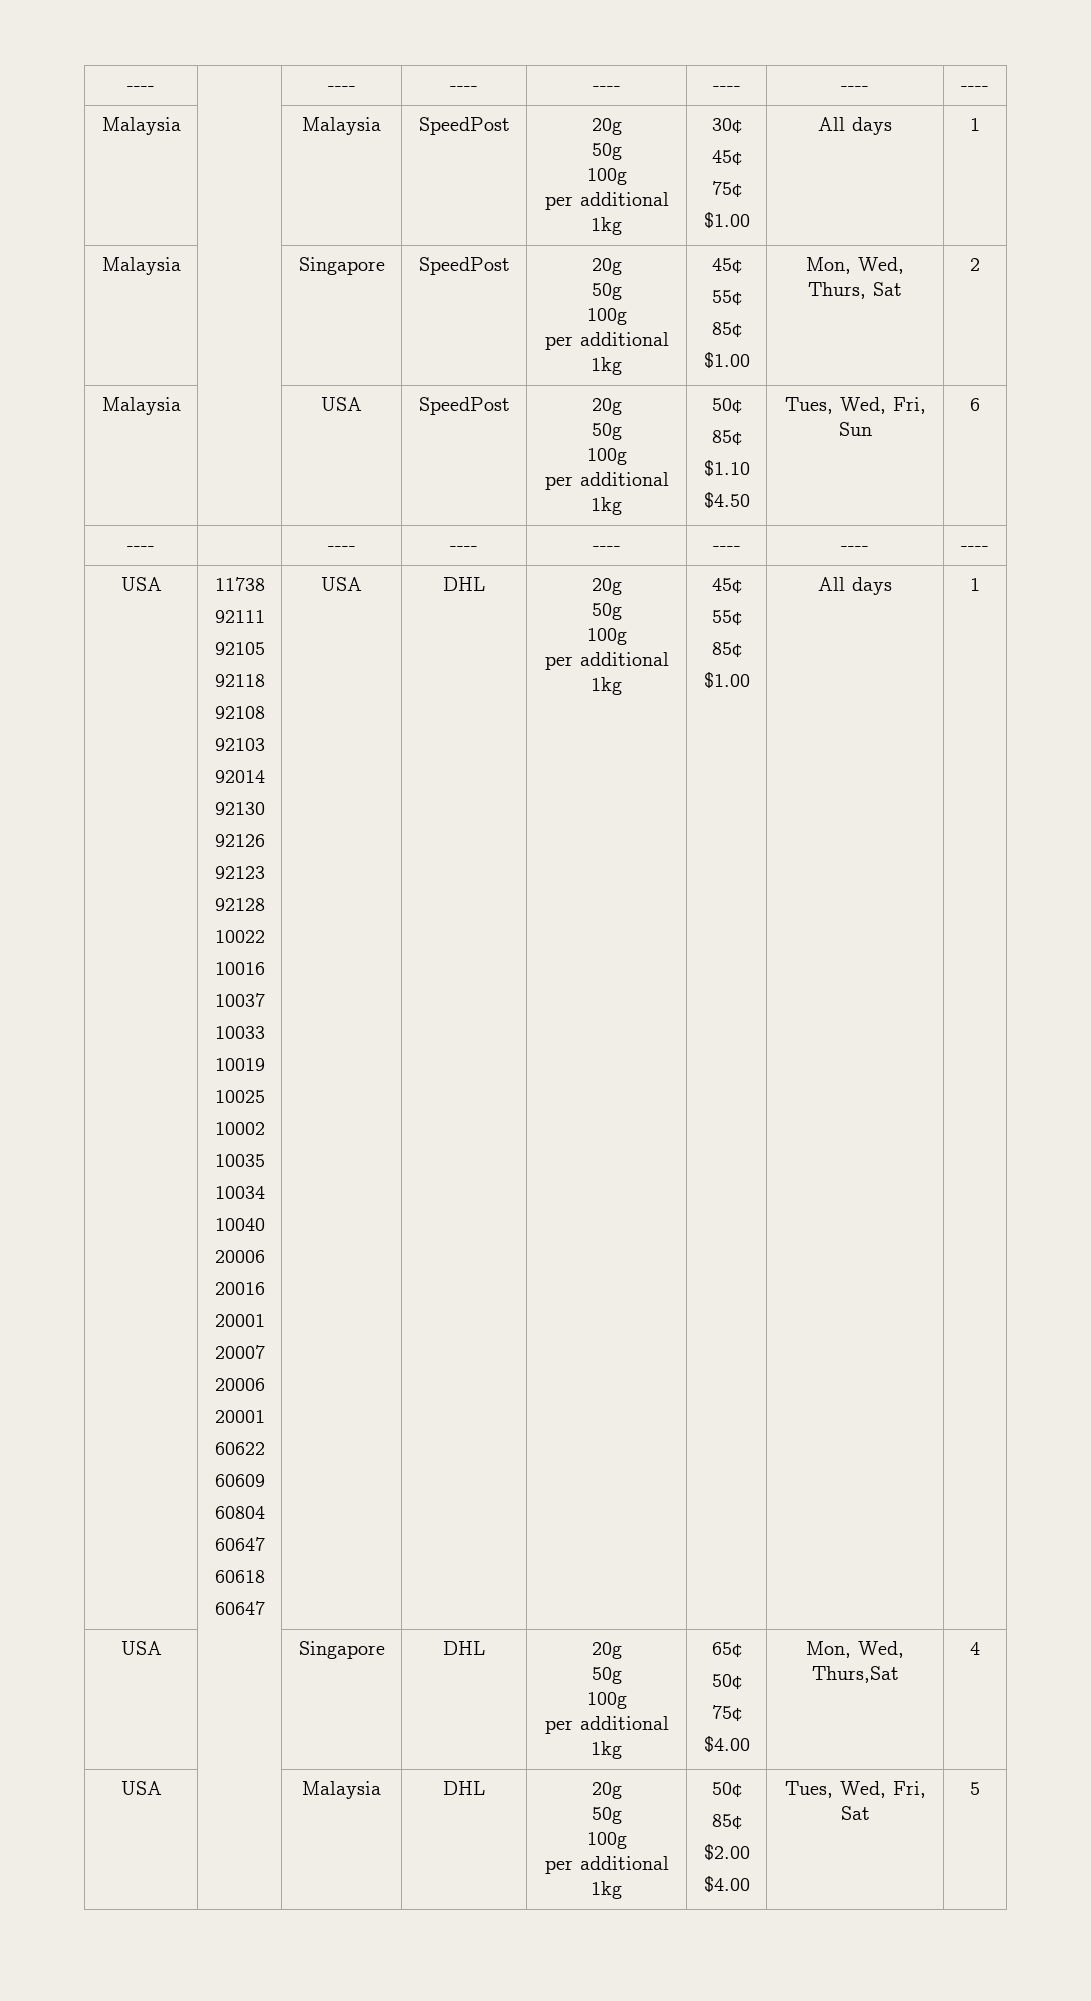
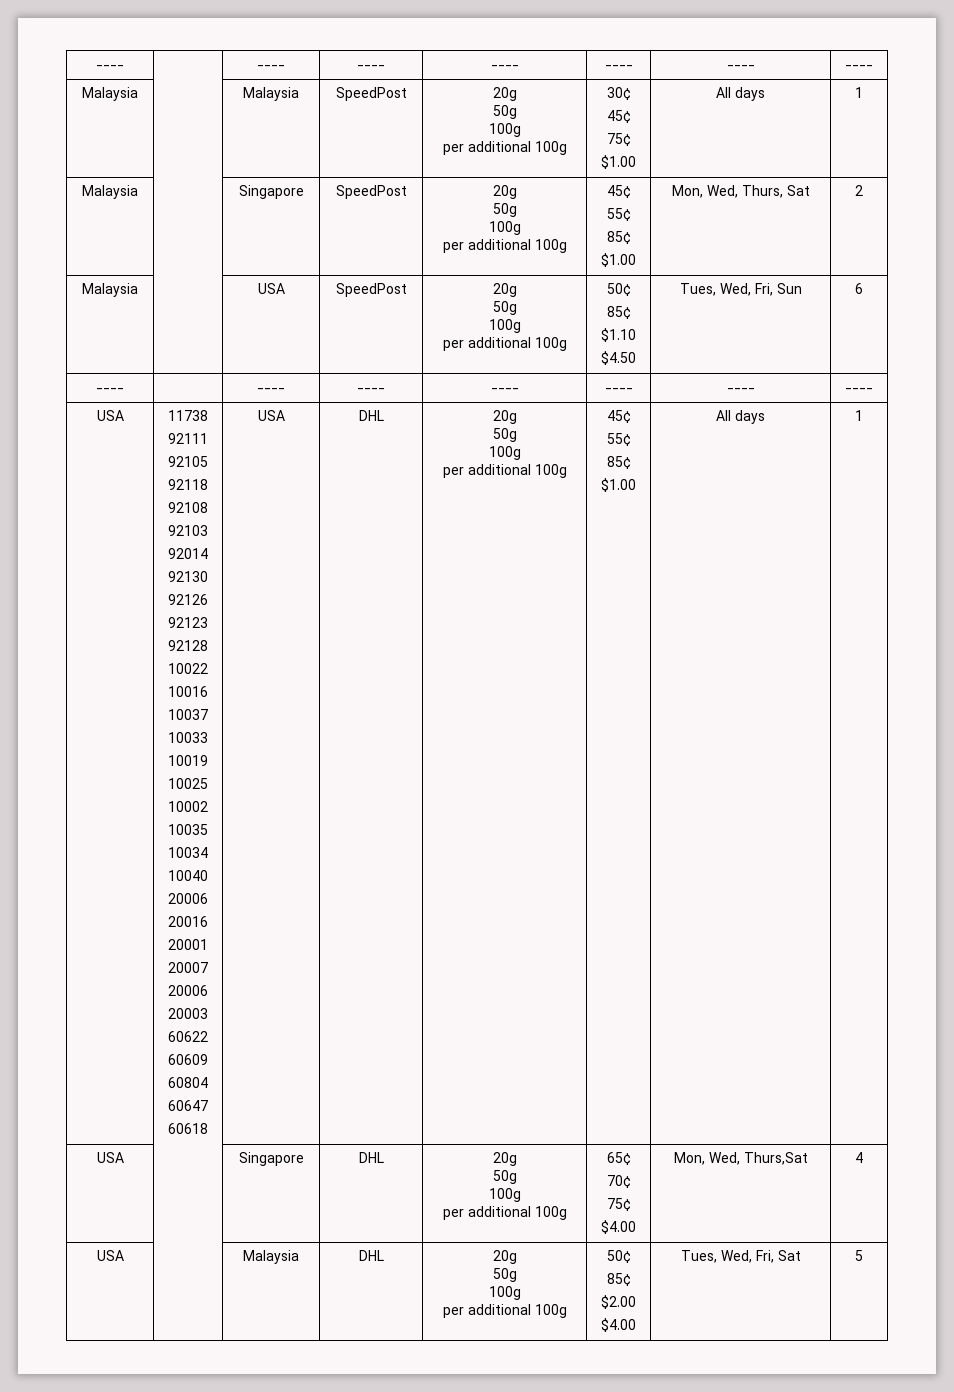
[591,217,622,235] 1kg -> [534,141,567,155] 100g
[591,357,622,375] 1kg -> [534,239,567,253] 100g
[591,497,622,515] 1kg -> [534,337,567,351] 100g
[214,1410,265,1423] 20001 -> [168,1008,208,1019] 20003
[214,1601,265,1615] // 60647 -> (208, 1128) none
[591,677,622,695] 1kg -> [534,464,567,478] 100g
[591,1741,622,1759] 1kg -> [534,1206,567,1220] 100g
[711,1674,742,1689] 50¢ -> [606,1175,631,1188] 70¢
[591,1881,622,1899] 1kg -> [534,1304,567,1318] 100g

